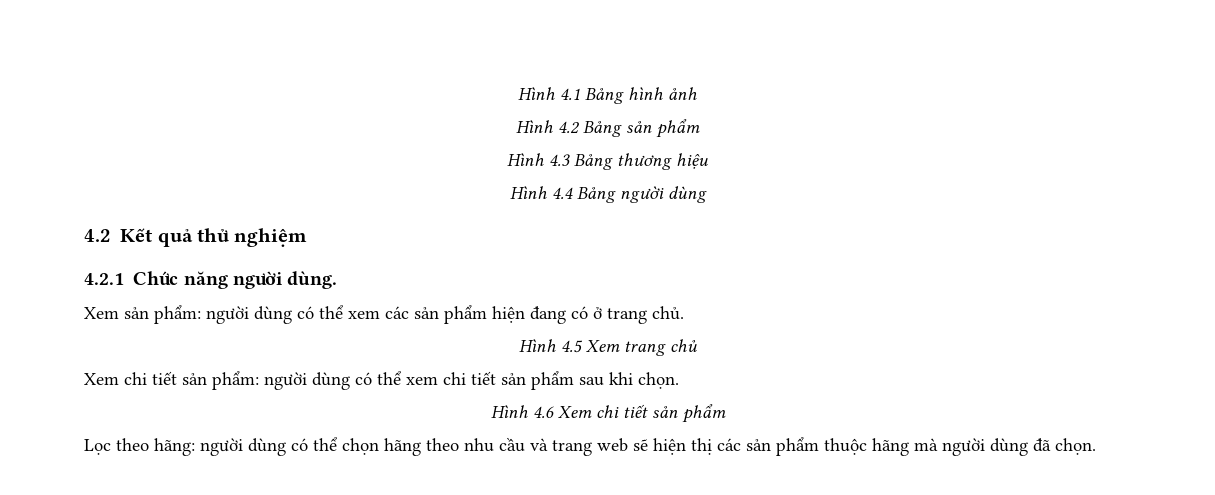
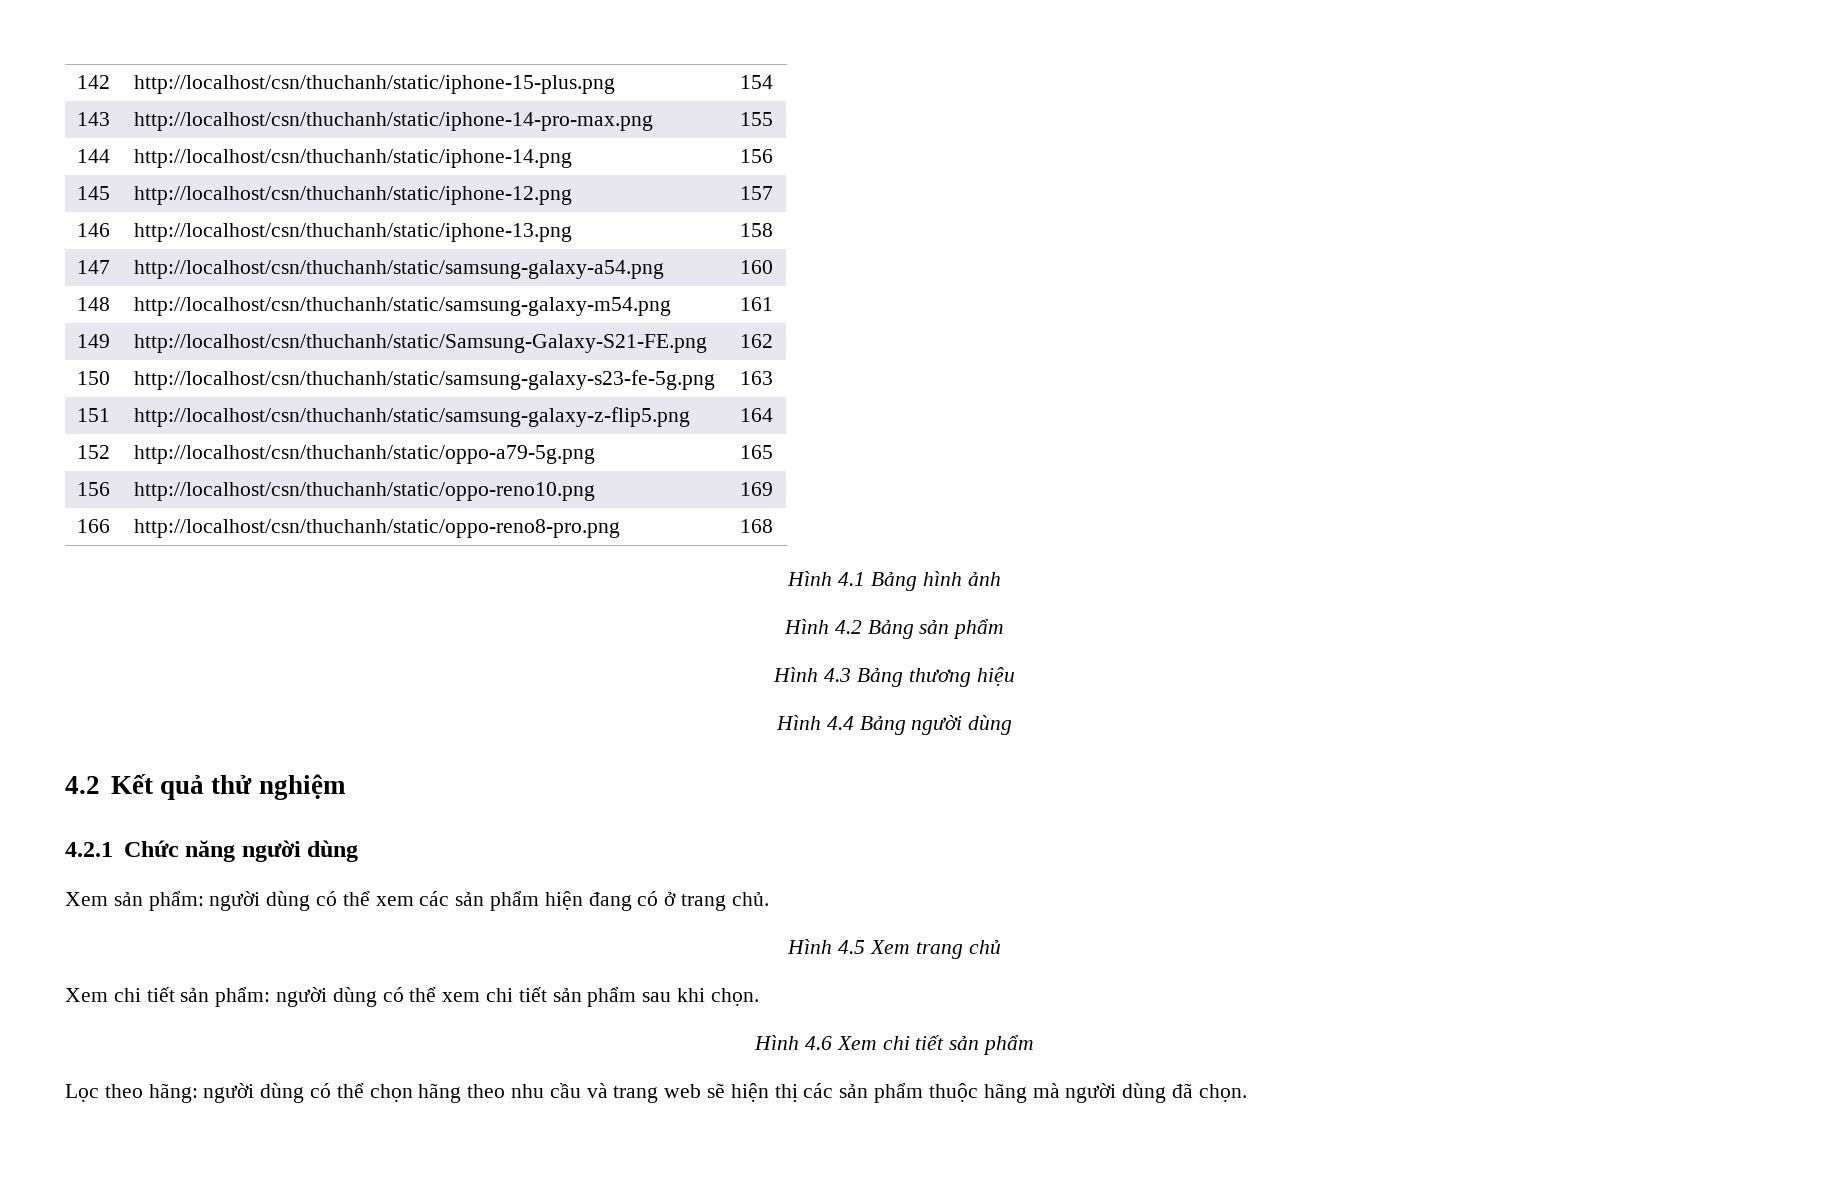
(518, 93) none -> [76,75,110,89] [133,75,615,94] [739,75,773,89] [76,112,110,126] [133,112,653,131] [739,112,773,126] [76,149,110,163] [133,149,572,168] [739,149,773,163] [76,186,110,200] [133,186,572,205] [739,186,773,200] [76,223,110,237] [133,223,572,242] [739,223,773,237] [76,260,110,274] [133,260,664,279] [739,260,773,274] [76,297,110,311] [133,297,671,316] [739,297,773,311] [76,334,110,348] [133,334,707,353] [739,334,773,348] [76,371,110,385] [133,370,715,390] [739,371,773,385] [76,408,110,422] [133,407,690,427] [739,408,773,422] [76,445,110,459] [133,445,595,464] [739,445,773,459] [76,482,110,496] [133,482,595,501] [739,482,773,496] [76,519,110,533] [133,519,620,538] [739,519,773,533] 142 | http://localhost/csn/thuchanh/static/iphone-15-plus.png | 154 // 143 | http://localhost/csn/thuchanh/static/iphone-14-pro-max.png | 155 // 144 | http://localhost/csn/thuchanh/static/iphone-14.png | 156 // 145 | http://localhost/csn/thuchanh/static/iphone-12.png | 157 // 146 | http://localhost/csn/thuchanh/static/iphone-13.png | 158 // 147 | http://localhost/csn/thuchanh/static/samsung-galaxy-a54.png | 160 // 148 | http://localhost/csn/thuchanh/static/samsung-galaxy-m54.png | 161 // 149 | http://localhost/csn/thuchanh/static/Samsung-Galaxy-S21-FE.png | 162 // 150 | http://localhost/csn/thuchanh/static/samsung-galaxy-s23-fe-5g.png | 163 // 151 | http://localhost/csn/thuchanh/static/samsung-galaxy-z-flip5.png | 164 // 152 | http://localhost/csn/thuchanh/static/oppo-a79-5g.png | 165 // 156 | http://localhost/csn/thuchanh/static/oppo-reno10.png | 169 // 166 | http://localhost/csn/thuchanh/static/oppo-reno8-pro.png | 168 //
[287,271,338,289] dùng. -> [307,840,359,862] dùng

